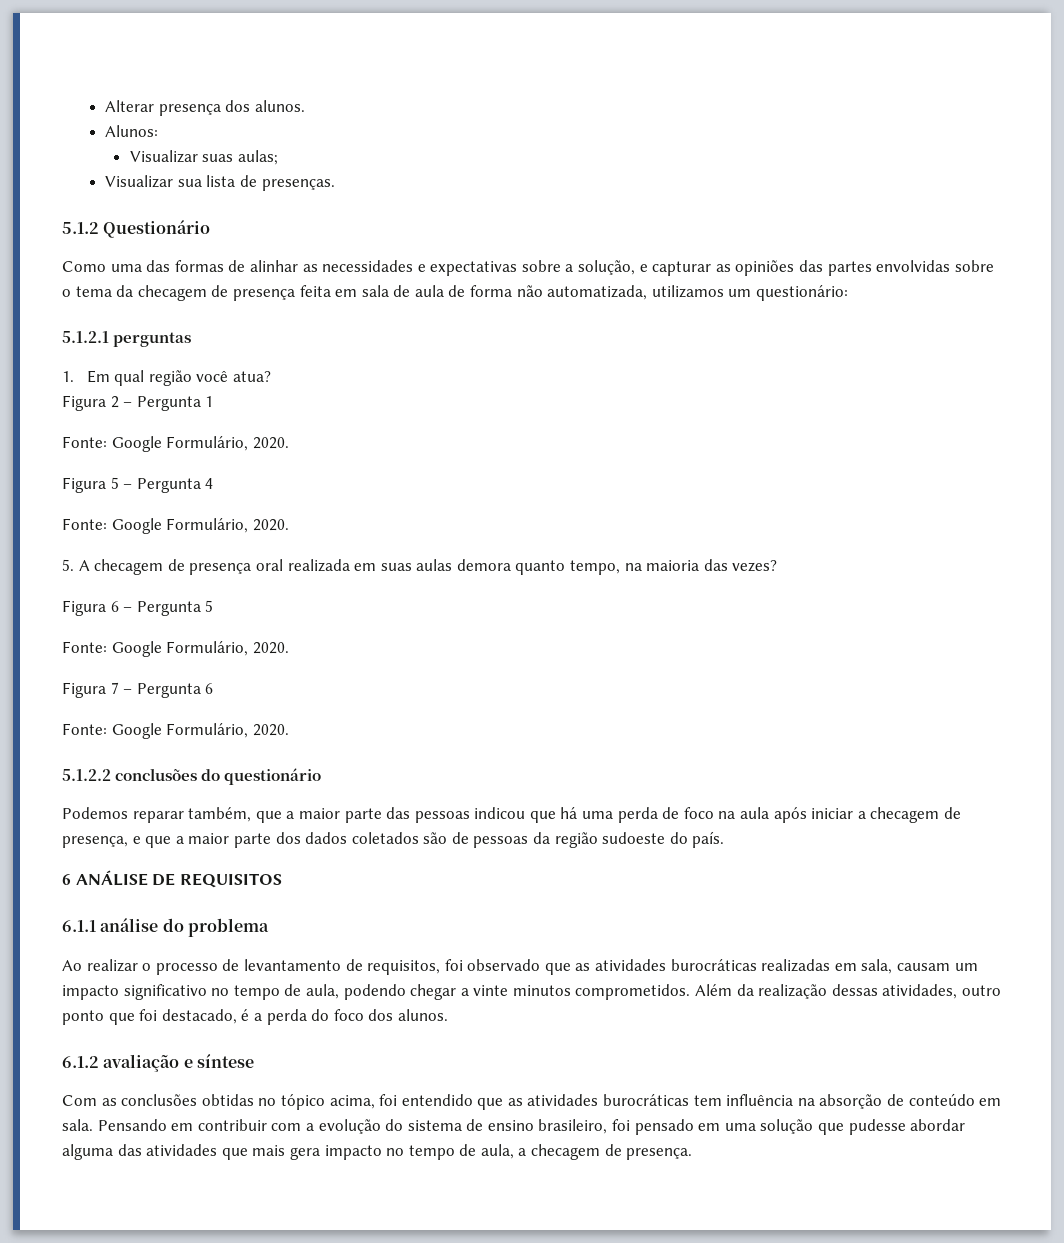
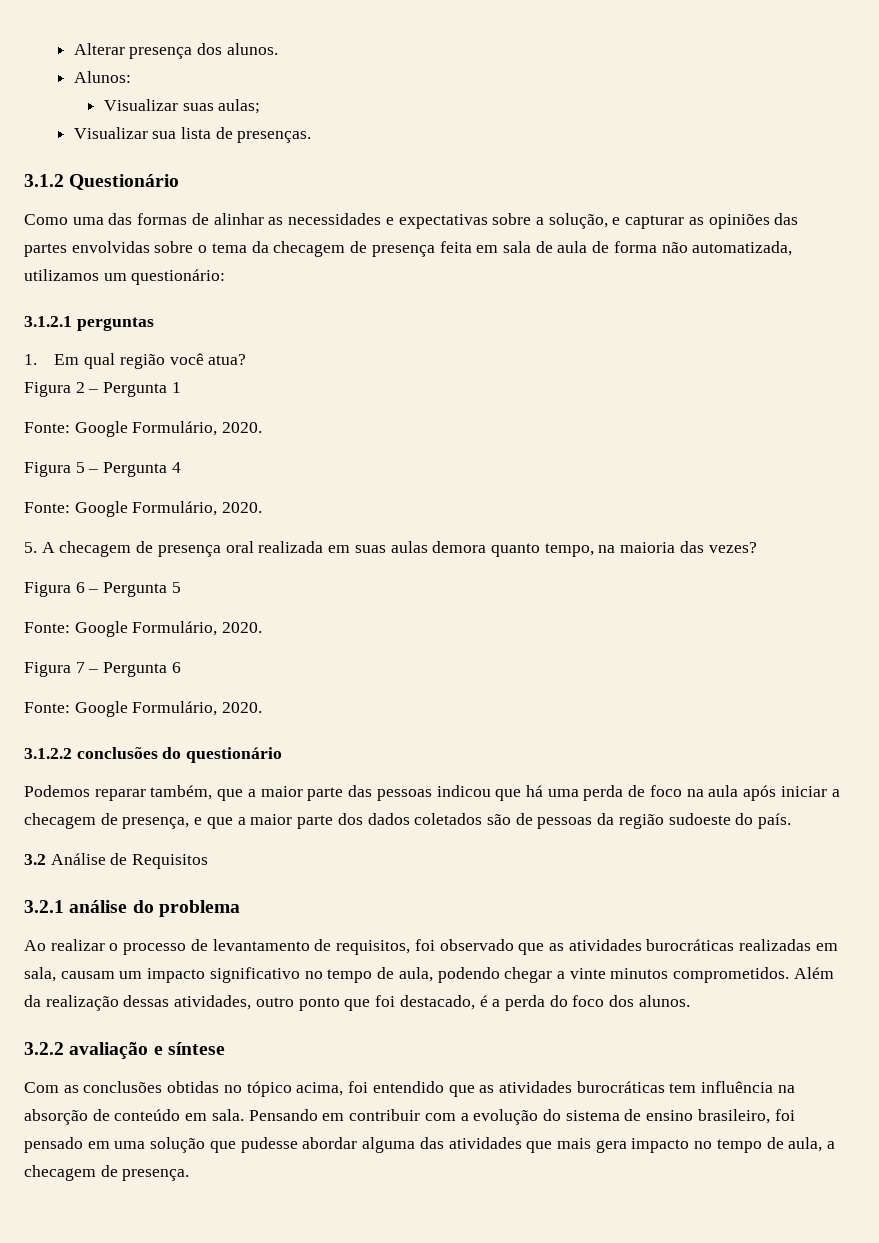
[62,222,99,234] 5.1.2 -> [24,174,64,187] 3.1.2
[62,331,109,343] 5.1.2.1 -> [24,316,72,327] 3.1.2.1
[62,769,111,781] 5.1.2.2 -> [24,748,72,759] 3.1.2.2
[62,870,282,888] [62,920,96,932] 6 ANÁLISE DE REQUISITOS // 6.1.1 -> [24,853,209,869] [24,900,64,913] 3.2 Análise de Requisitos // 3.2.1
[62,1056,99,1068] 6.1.2 -> [24,1042,64,1055] 3.2.2

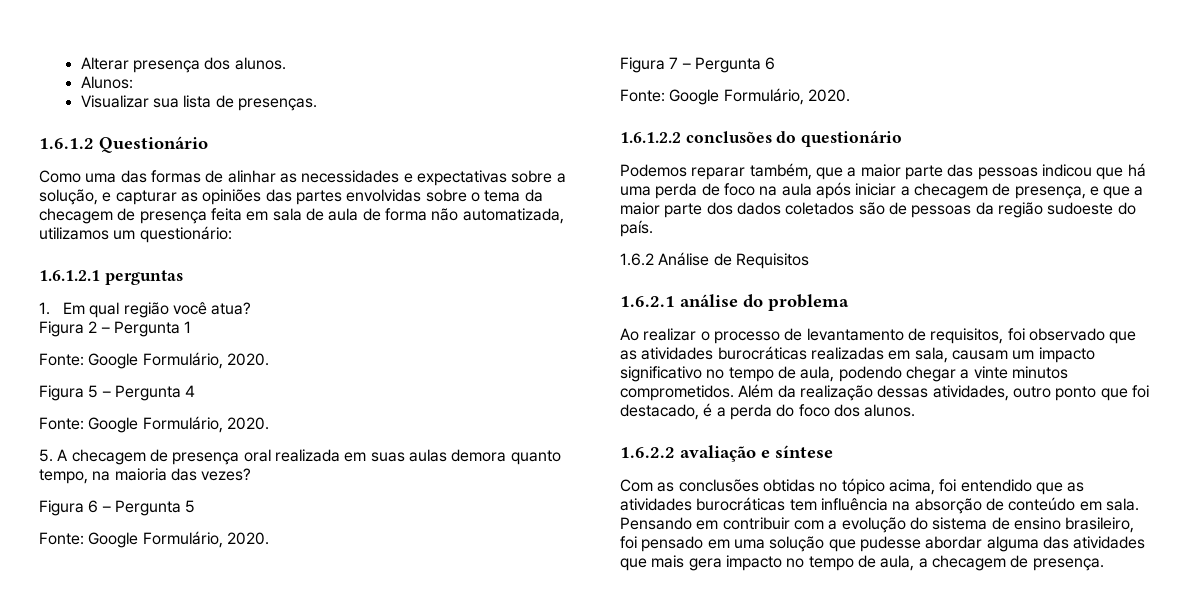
[103,99,261,114] // Visualizar suas aulas; -> (133, 82) none
[24,174,64,187] 3.1.2 -> [39,138,94,149] 1.6.1.2
[24,316,72,327] 3.1.2.1 -> [39,270,100,281] 1.6.1.2.1
[24,748,72,759] 3.1.2.2 -> [620,132,681,143] 1.6.1.2.2
[24,854,46,865] 3.2 -> [620,253,654,266] 1.6.2
[24,900,64,913] 3.2.1 -> [620,296,675,307] 1.6.2.1
[24,1042,64,1055] 3.2.2 -> [620,447,675,458] 1.6.2.2

